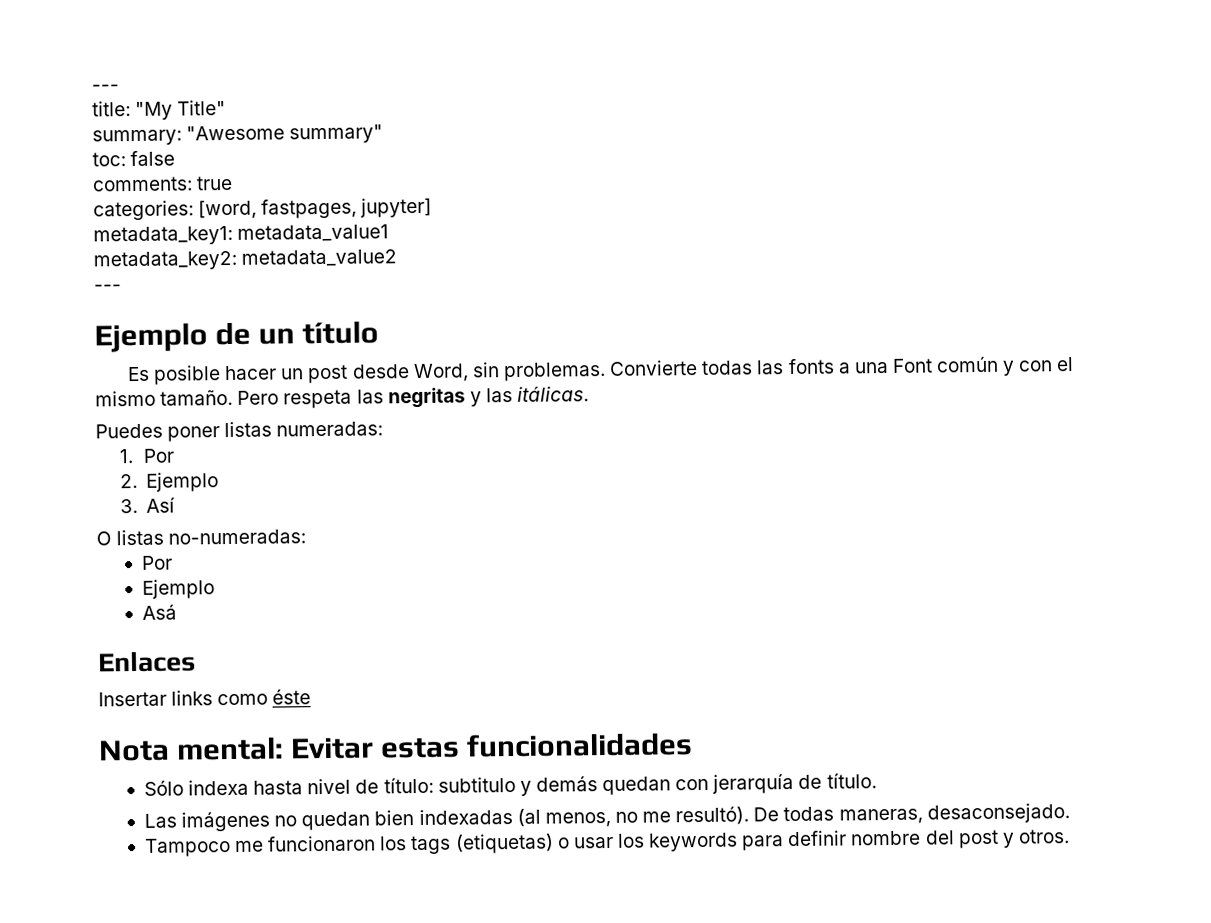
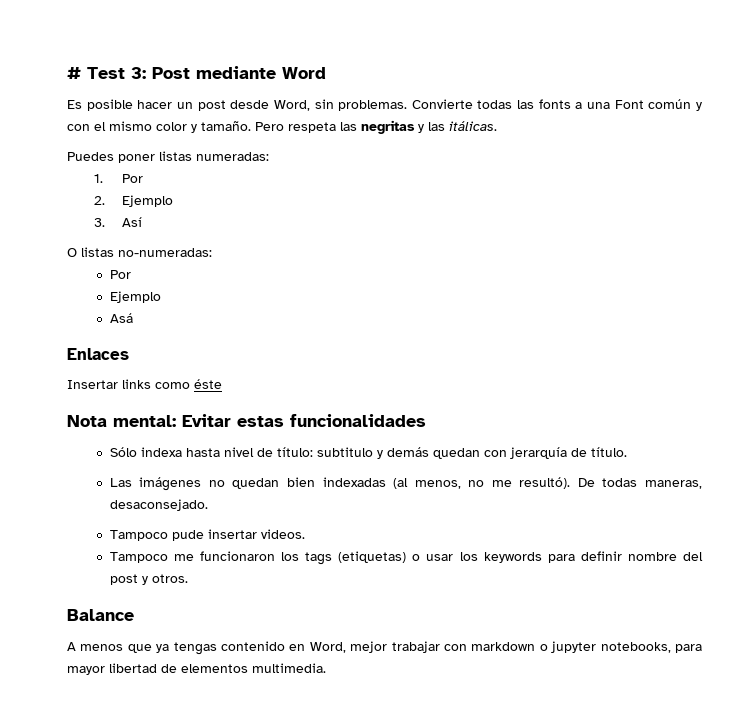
[91,84,120,92] [92,100,227,120] [92,124,384,146] [92,150,176,167] [92,175,234,192] [93,197,433,221] [93,224,390,246] [93,249,398,271] [94,284,122,292] [94,321,380,353] --- // title: "My Title" // summary: "Awesome summary" // toc: false // comments: true // categories: [word, fastpages, jupyter] // metadata_key1: metadata_value1 // metadata_key2: metadata_value2 // --- // Ejemplo de un título -> [67,66,326,79] # Test 3: Post mediante Word
(156, 398) none -> [156,122,197,133] color y
(1070, 813) none -> [109,529,305,541] // Tampoco pude insertar videos.
(1070, 836) none -> [67,609,134,621] [67,641,702,655] [67,663,326,675] // Balance // A menos que ya tengas contenido en Word, mejor trabajar con markdown o jupyter notebooks, para mayor libertad de elementos multimedia.

